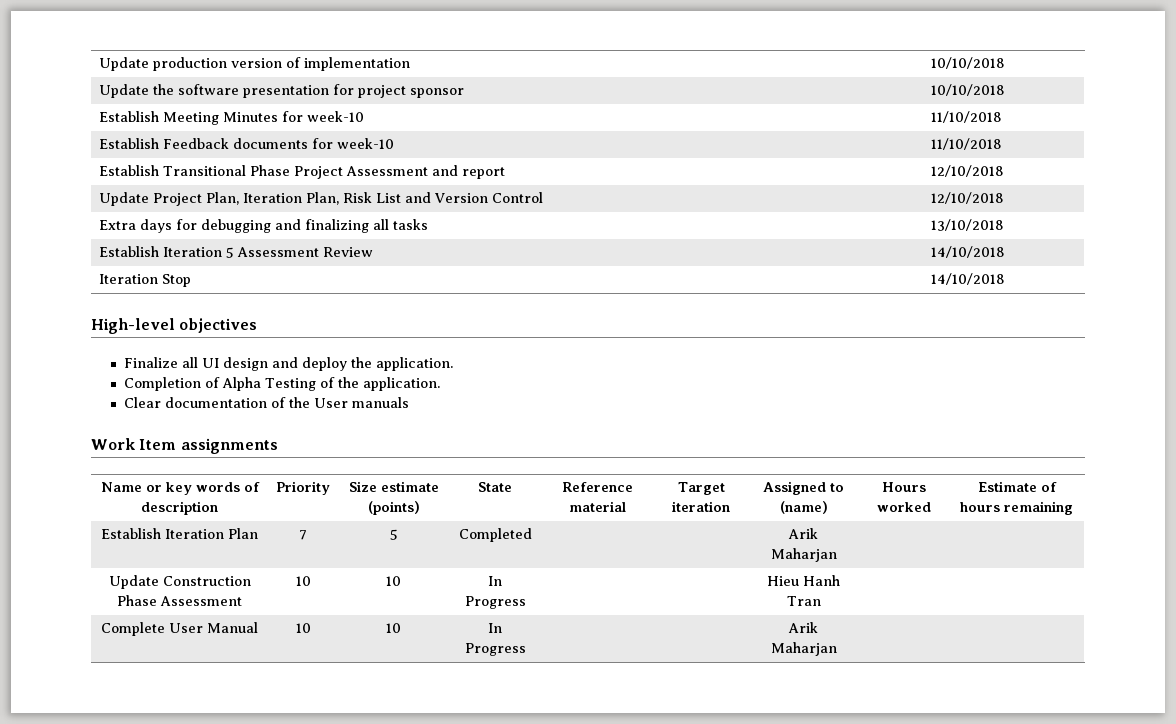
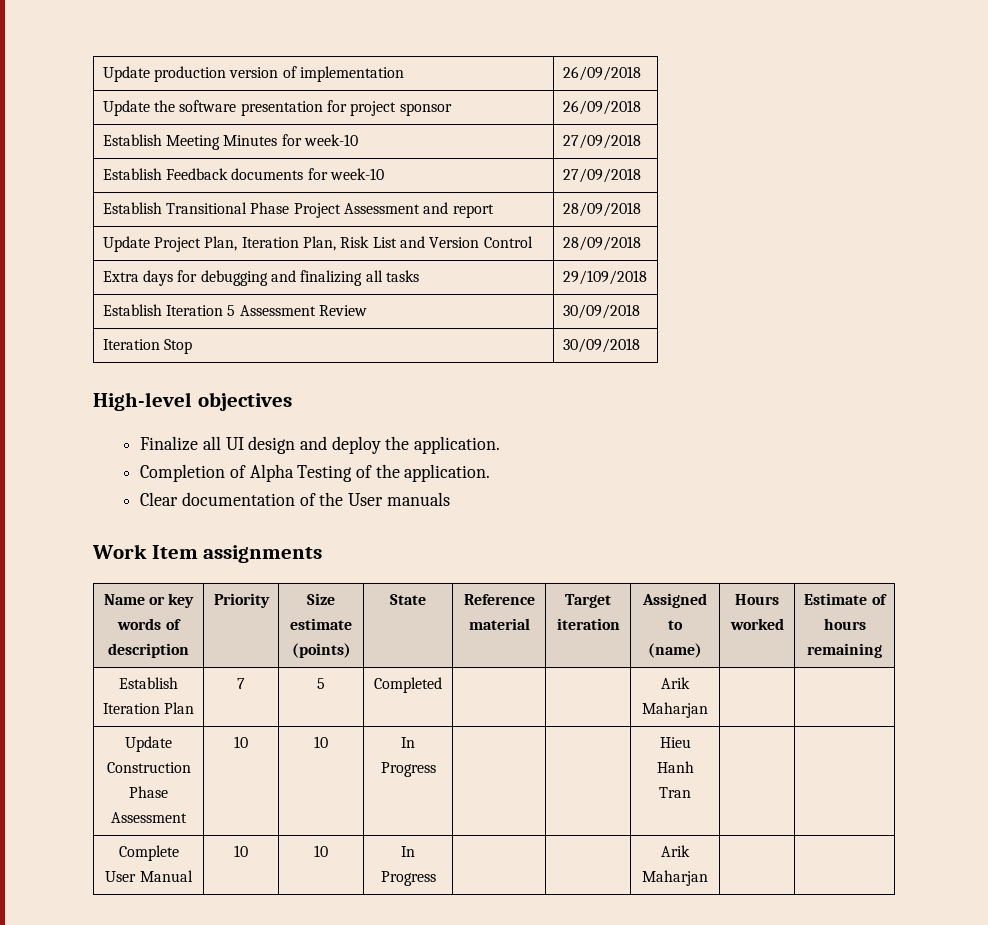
[930,57,1005,69] 10/10/2018 -> [562,66,641,81] 26/09/2018
[930,84,1005,96] 10/10/2018 -> [562,100,641,115] 26/09/2018
[930,111,1002,123] 11/10/2018 -> [562,134,641,149] 27/09/2018
[930,138,1002,150] 11/10/2018 -> [562,168,641,183] 27/09/2018
[930,165,1004,177] 12/10/2018 -> [562,202,641,217] 28/09/2018
[930,192,1004,204] 12/10/2018 -> [562,236,641,251] 28/09/2018
[930,219,1004,231] 13/10/2018 -> [562,270,647,285] 29/109/2018
[930,246,1005,258] 14/10/2018 -> [562,304,640,319] 30/09/2018
[930,273,1005,285] 14/10/2018 -> [562,338,640,353] 30/09/2018

